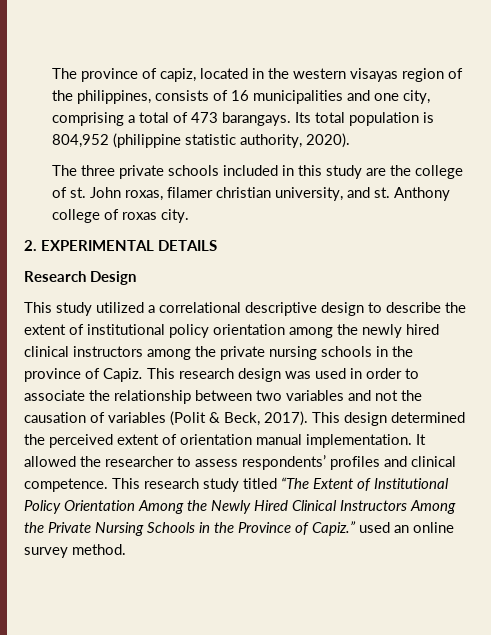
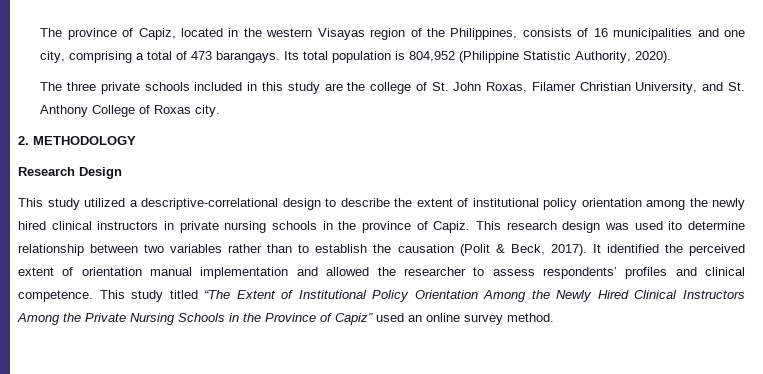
[159,68,196,82] capiz, -> [138,28,176,40] Capiz,
[349,68,398,82] visayas -> [317,28,365,40] Visayas
[76,90,151,104] philippines, -> [450,28,518,40] Philippines,
[112,133,302,148] (philippine statistic authority, -> [459,51,632,63] (Philippine Statistic Authority,
[69,187,450,201] [51,209,157,223] st. John roxas, filamer christian university, and st. Anthony college of roxas -> [431,82,746,94] [40,105,192,117] St. John Roxas, Filamer Christian University, and St. Anthony College of Roxas
[41,240,217,251] EXPERIMENTAL DETAILS -> [33,136,136,145] METHODOLOGY
[159,302,317,316] correlational descriptive -> [141,198,278,210] descriptive-correlational
[147,346,216,360] among the -> [163,221,174,230] in
[350,368,419,379] [24,390,422,404] [24,412,166,423] in order to associate the relationship between two variables and not the causation of variables -> [668,221,745,230] [18,244,454,256] ito determine relationship between two variables rather than to establish the causation
[312,412,465,426] This design determined -> [592,244,659,253] It identified
[306,434,426,448] implementation. It -> [200,267,318,279] implementation and
[144,478,199,489] research -> (125, 294) none
[312,521,356,536] Capiz.” -> [335,313,373,325] Capiz”

